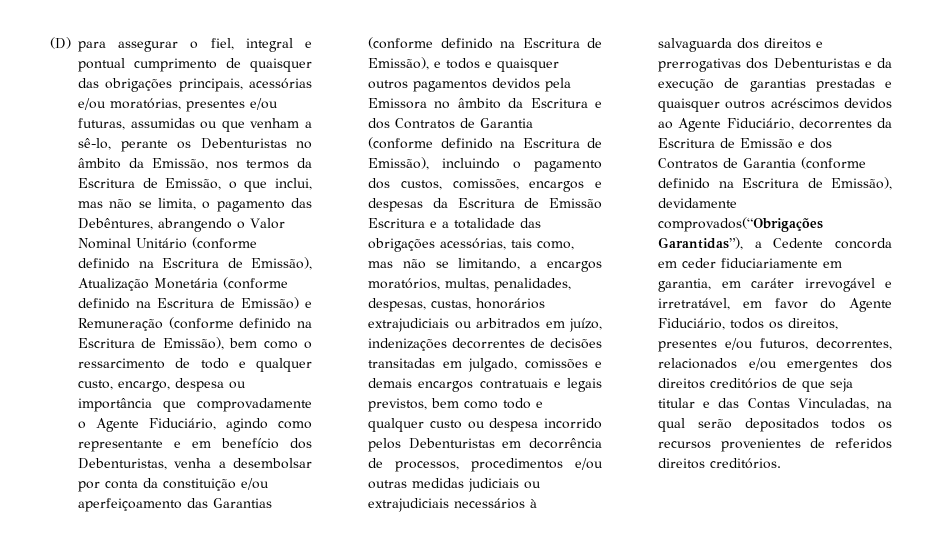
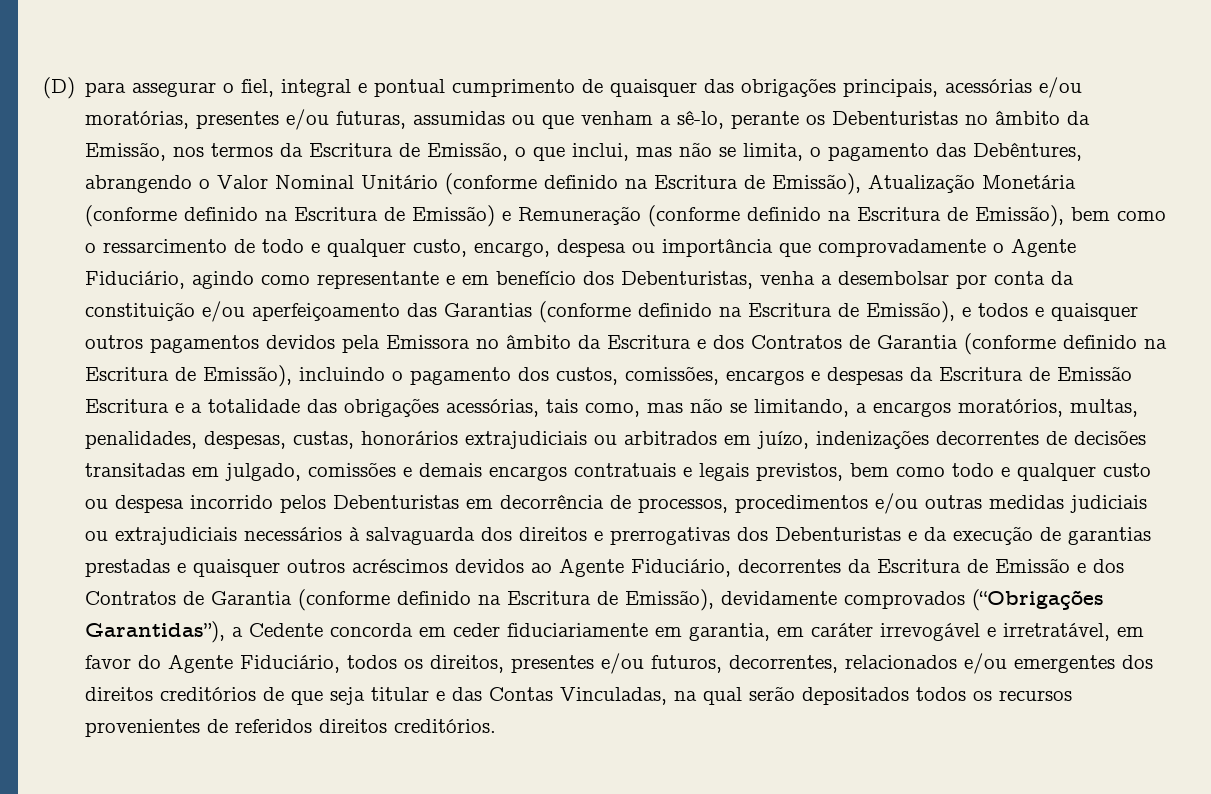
[658,217,823,232] comprovados(“Obrigações -> [844,589,1105,611] comprovados (“Obrigações

